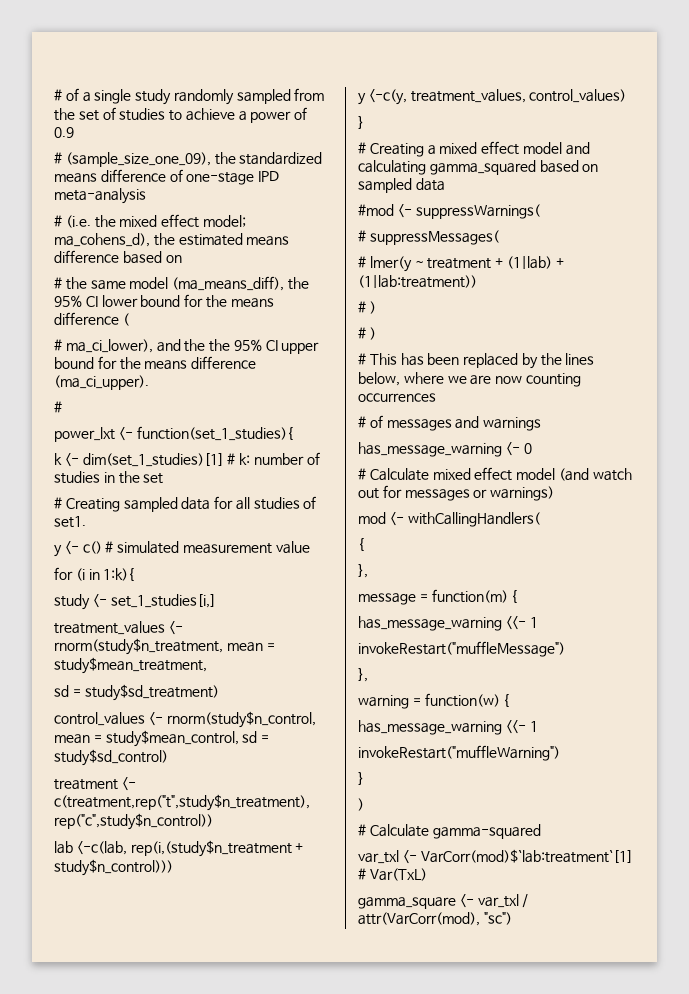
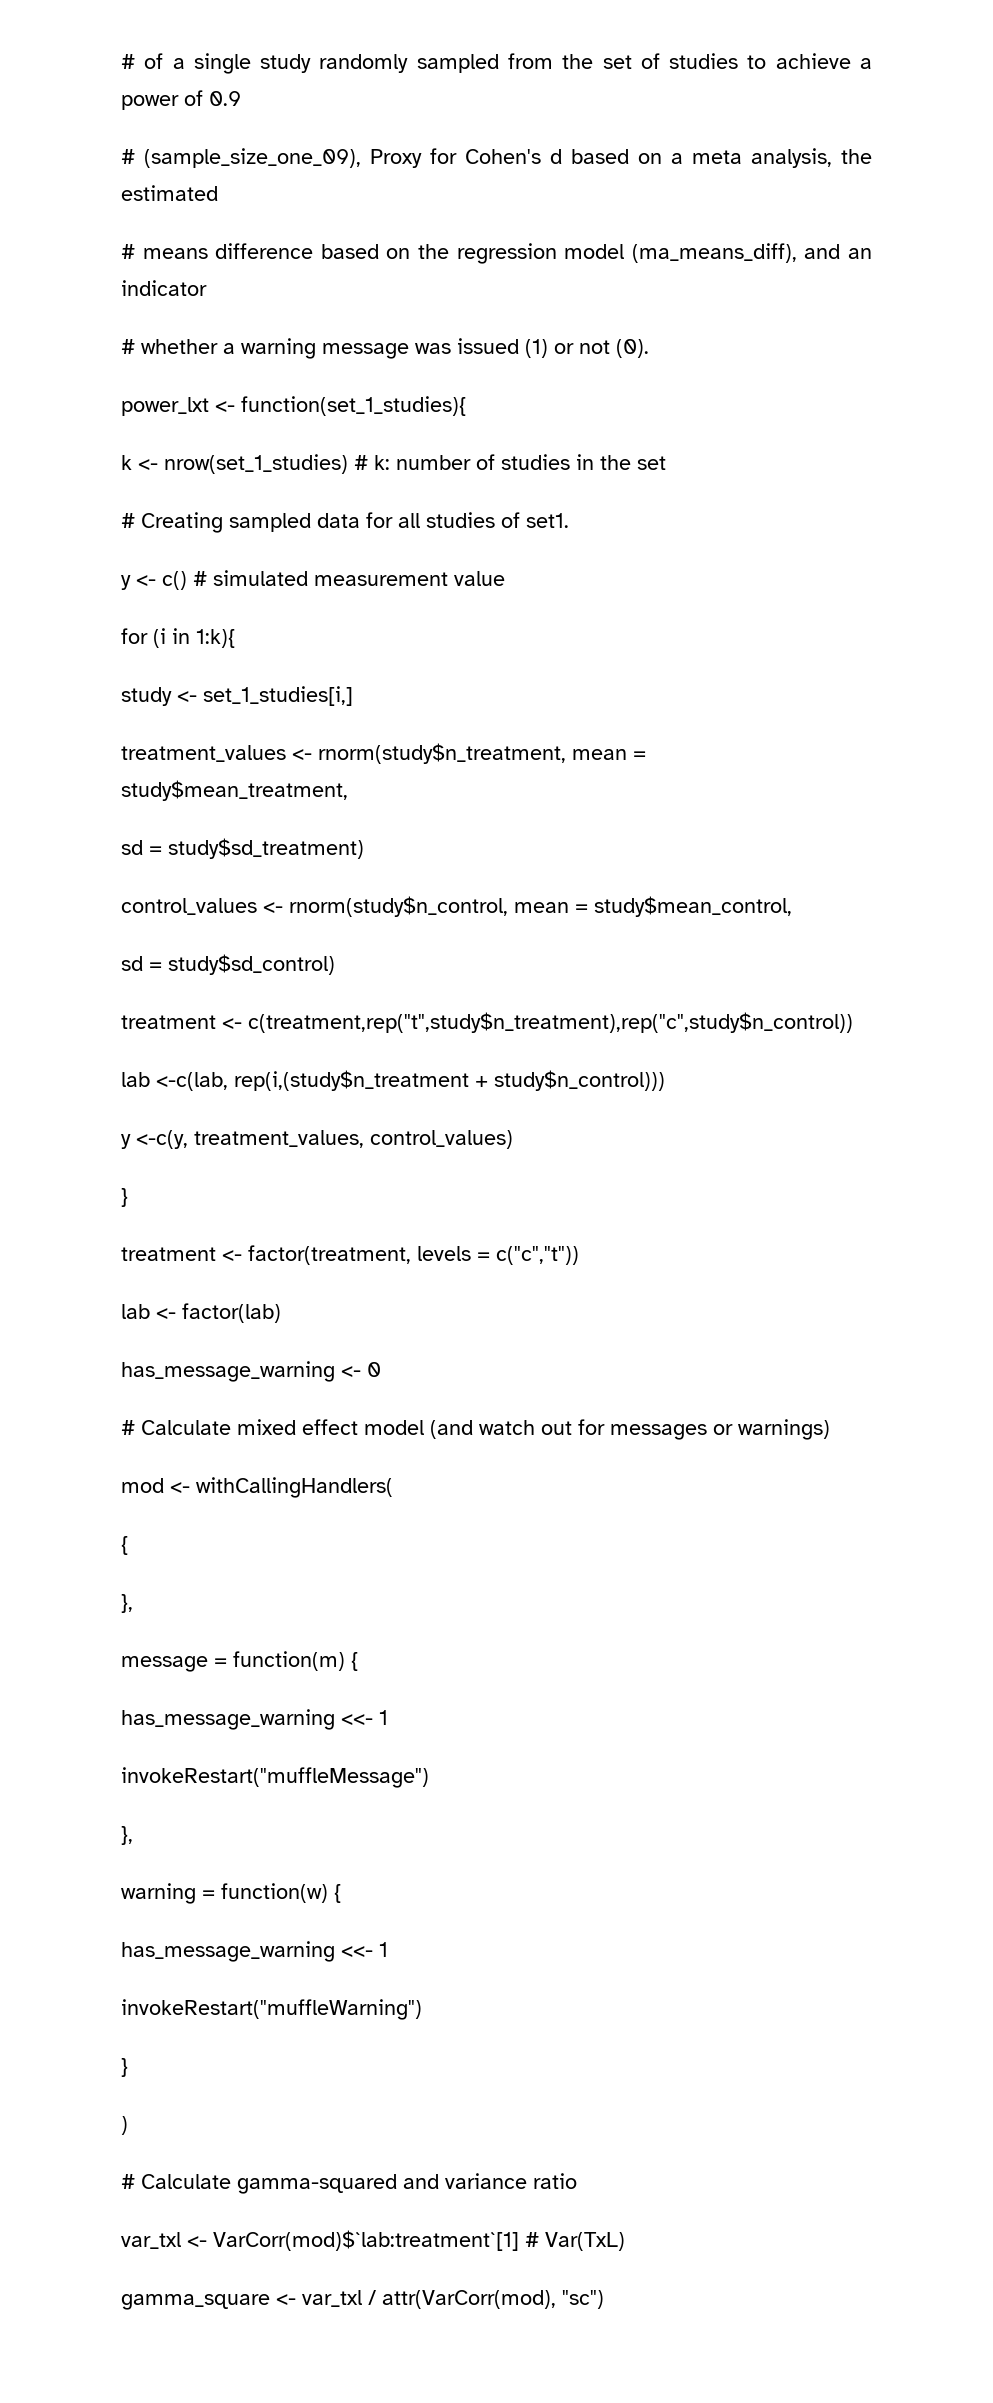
[214,152,323,165] [54,169,280,185] [54,188,146,204] [54,214,246,228] [54,233,290,247] [54,250,182,264] [54,276,309,291] [54,294,274,308] [54,312,129,326] [54,339,320,354] [54,356,257,370] [54,375,149,390] [54,401,62,413] the standardized means difference of one-stage IPD meta-analysis // # (i.e. the mixed effect model; ma_cohens_d), the estimated means difference based on // # the same model (ma_means_diff), the 95% CI lower bound for the means difference ( // # ma_ci_lower), and the the 95% CI upper bound for the means difference (ma_ci_upper). // # -> [370,148,872,168] [121,185,218,201] [121,243,873,264] [121,280,207,296] [121,338,649,359] Proxy for Cohen's d based on a meta analysis, the estimated // # means difference based on the regression model (ma_means_diff), and an indicator // # whether a warning message was issued (1) or not (0).
[82,453,224,467] dim(set_1_studies)[1] -> [164,454,348,474] nrow(set_1_studies)
(239, 738) none -> (792, 906) //
[358,141,590,157] [358,160,599,175] [358,178,445,193] [358,204,540,219] [358,230,499,245] [358,256,564,272] [358,275,477,288] [358,301,376,314] [358,327,376,340] [358,353,595,369] [358,372,581,387] [358,393,436,402] [358,415,542,431] # Creating a mixed effect model and calculating gamma_squared based on sampled data // #mod <- suppressWarnings( // # suppressMessages( // # lmer(y ~ treatment + (1|lab) + (1|lab:treatment)) // # ) // # ) // # This has been replaced by the lines below, where we are now counting occurrences // # of messages and warnings -> [121,1245,579,1265] [121,1303,281,1323] treatment <- factor(treatment, levels = c("c","t")) // lab <- factor(lab)
(541, 831) none -> [403,2173,577,2189] and variance ratio

